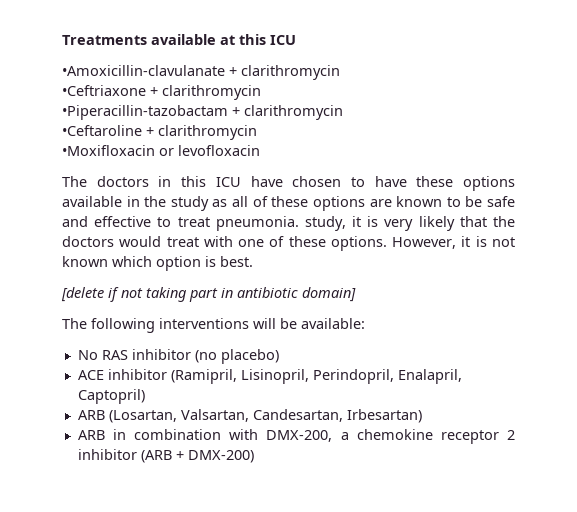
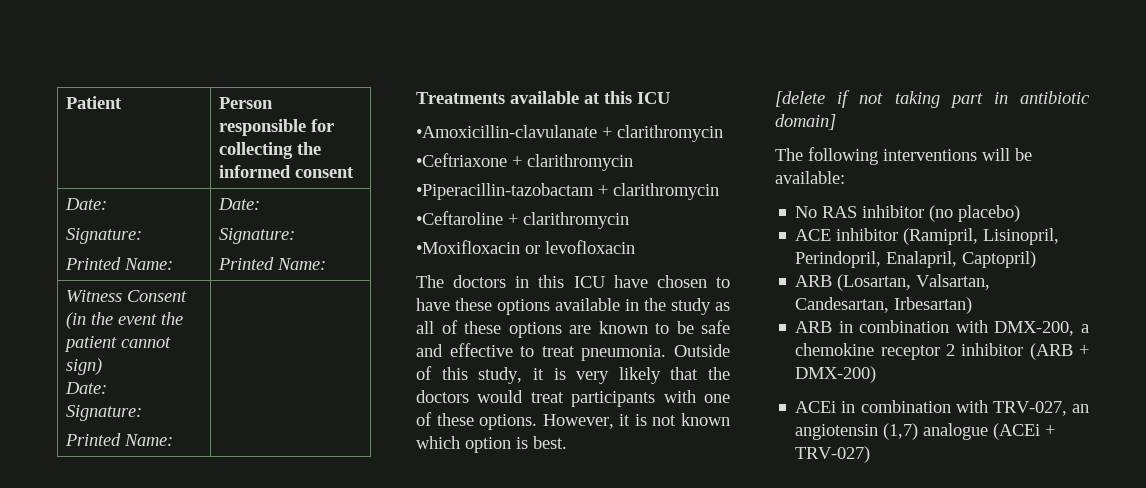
(62, 40) none -> [65,96,122,109] [218,97,273,109] [218,119,334,136] [218,142,321,159] [218,165,354,178] [64,198,107,210] [65,228,142,244] [64,257,173,270] [217,198,260,210] [218,228,295,244] [217,257,326,270] [65,290,187,302] [65,312,183,329] [63,336,171,352] [65,358,102,375] [64,382,107,394] [65,405,142,421] [64,433,173,446] Patient | Person responsible for collecting the informed consent // Date: // Signature: // Printed Name: | Date: // Signature: // Printed Name: // Witness Consent (in the event the patient cannot sign) // Date: // Signature: // Printed Name: | //
(299, 223) none -> [674,344,730,357] [416,366,468,380] Outside of this
(199, 242) none -> [571,391,656,407] participants
(254, 456) none -> [795,400,1089,416] [795,423,1056,440] [795,446,871,463] // ACEi in combination with TRV-027, an angiotensin (1,7) analogue (ACEi + TRV-027)

